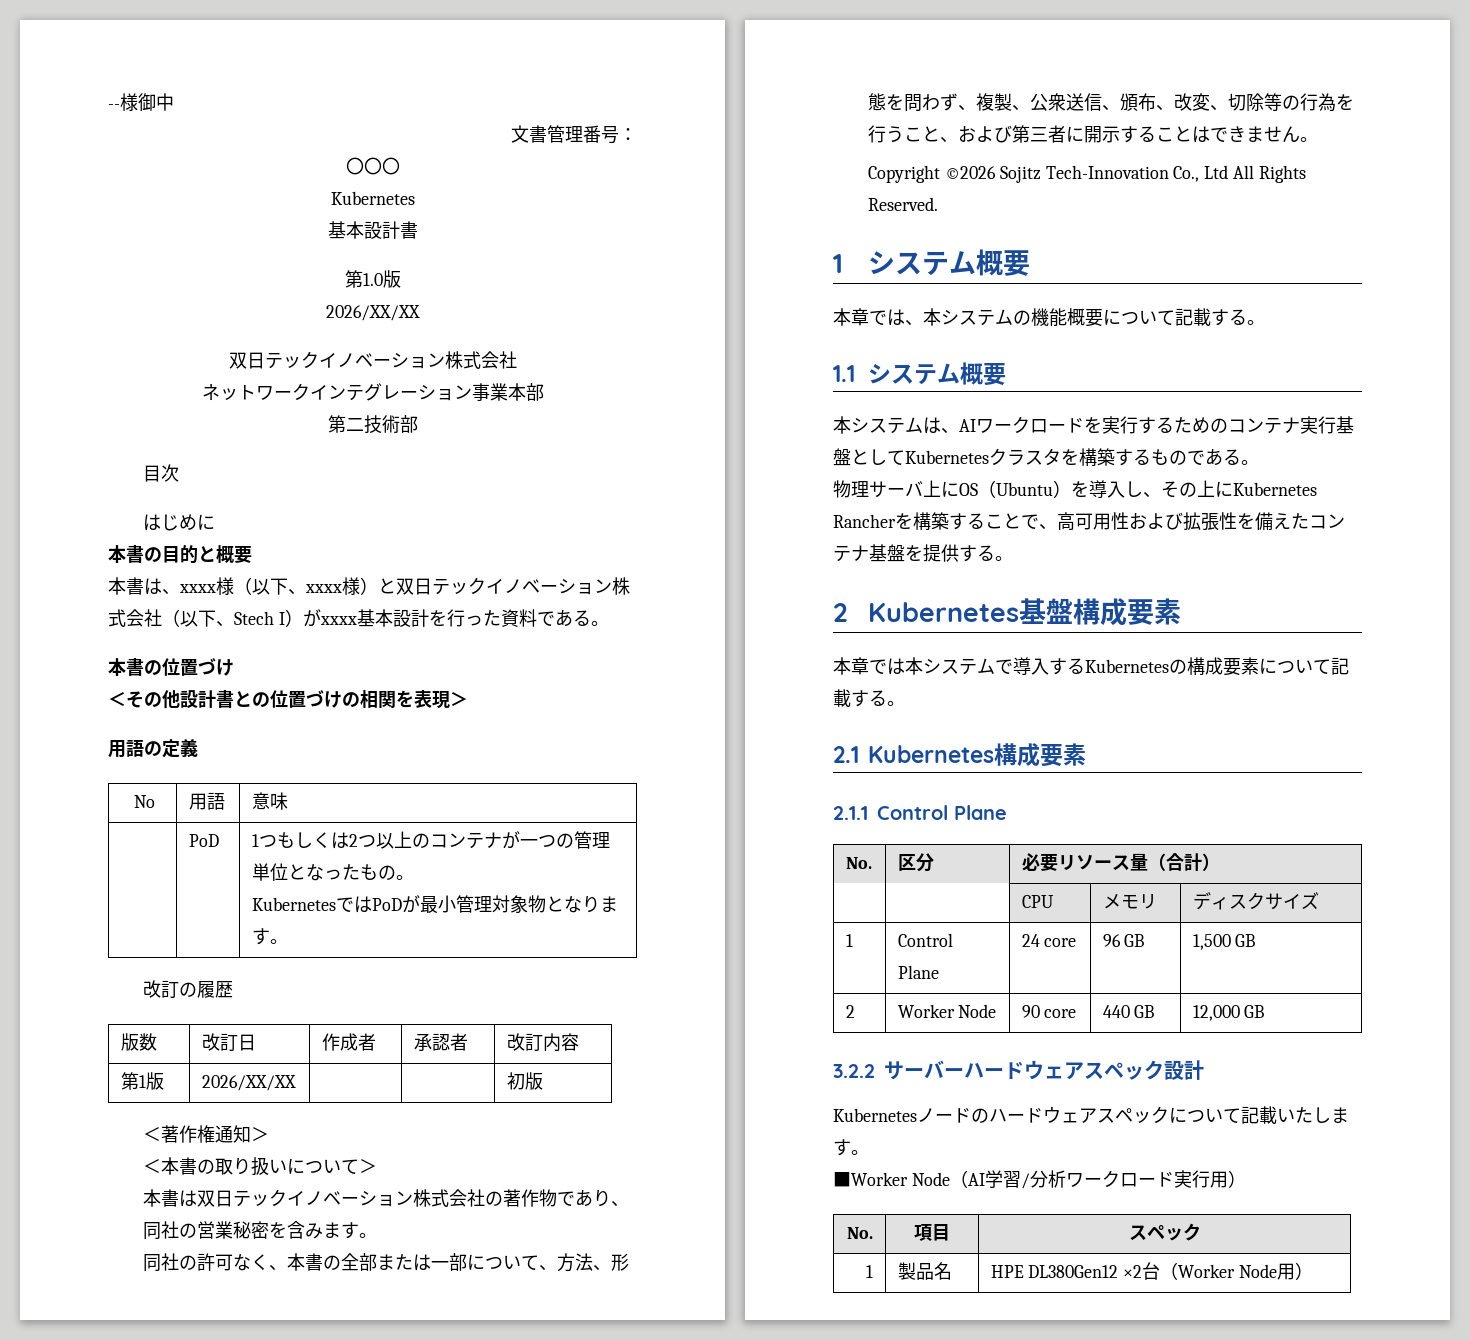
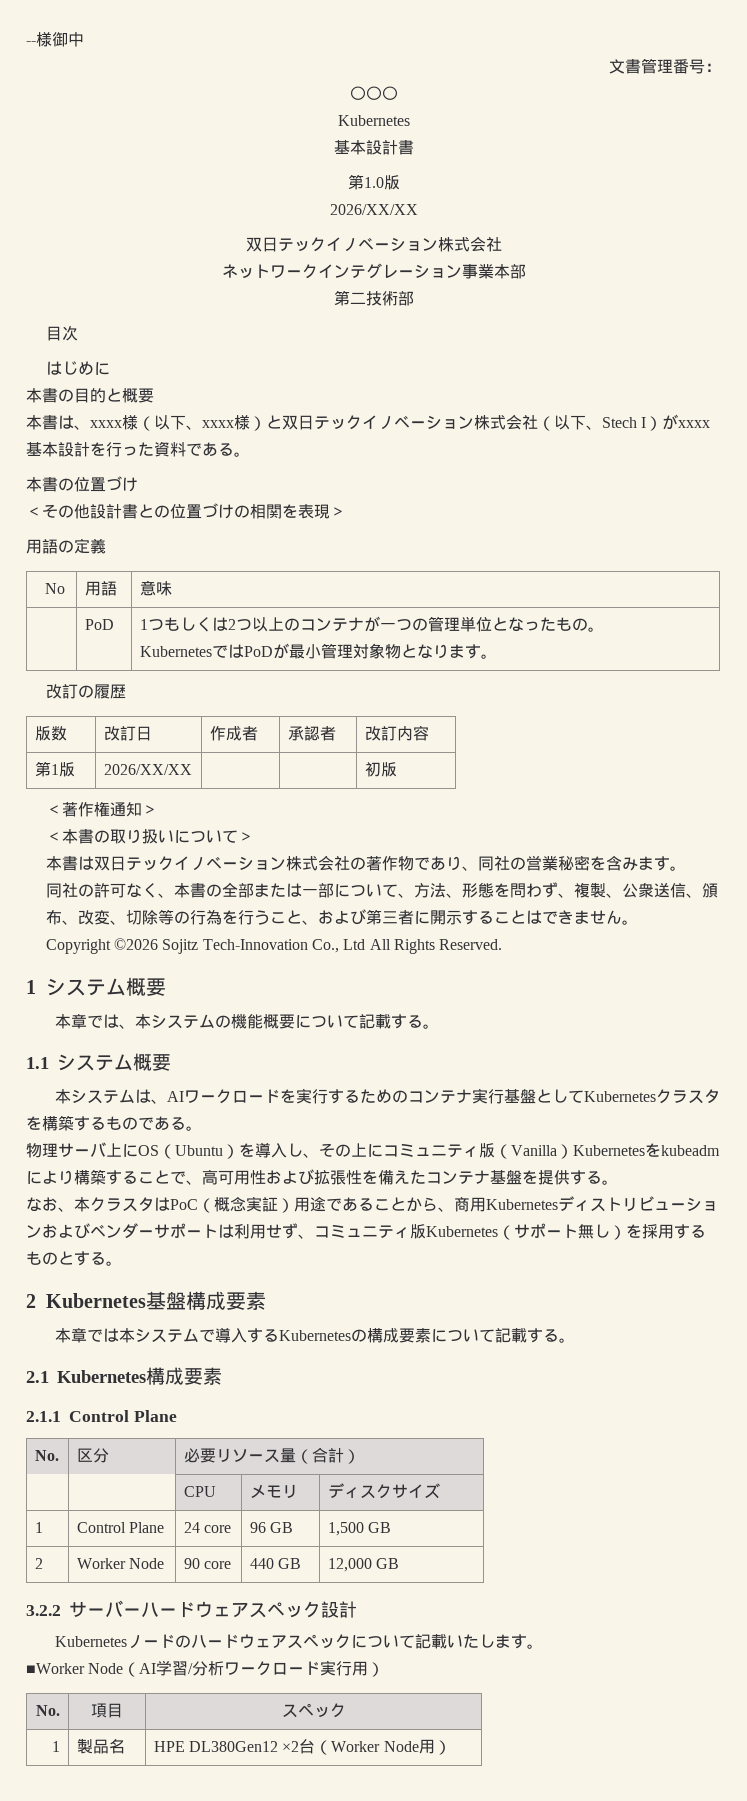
[1233,482,1317,496] [833,513,913,529] Kubernetes Rancherを -> [383,1143,720,1159] [26,1170,74,1185] コミュニティ版（Vanilla）Kubernetesをkubeadmにより
(1013, 558) none -> [26,1196,718,1213] [26,1223,706,1240] [26,1251,122,1266] // なお、本クラスタはPoC（概念実証）用途であることから、商用Kubernetesディストリビューションおよびベンダーサポートは利用せず、コミュニティ版Kubernetes（サポート無し）を採用するものとする。

